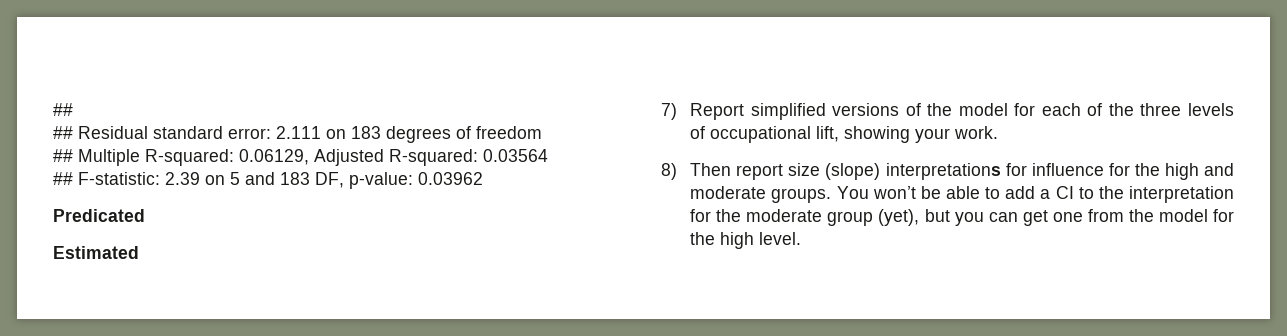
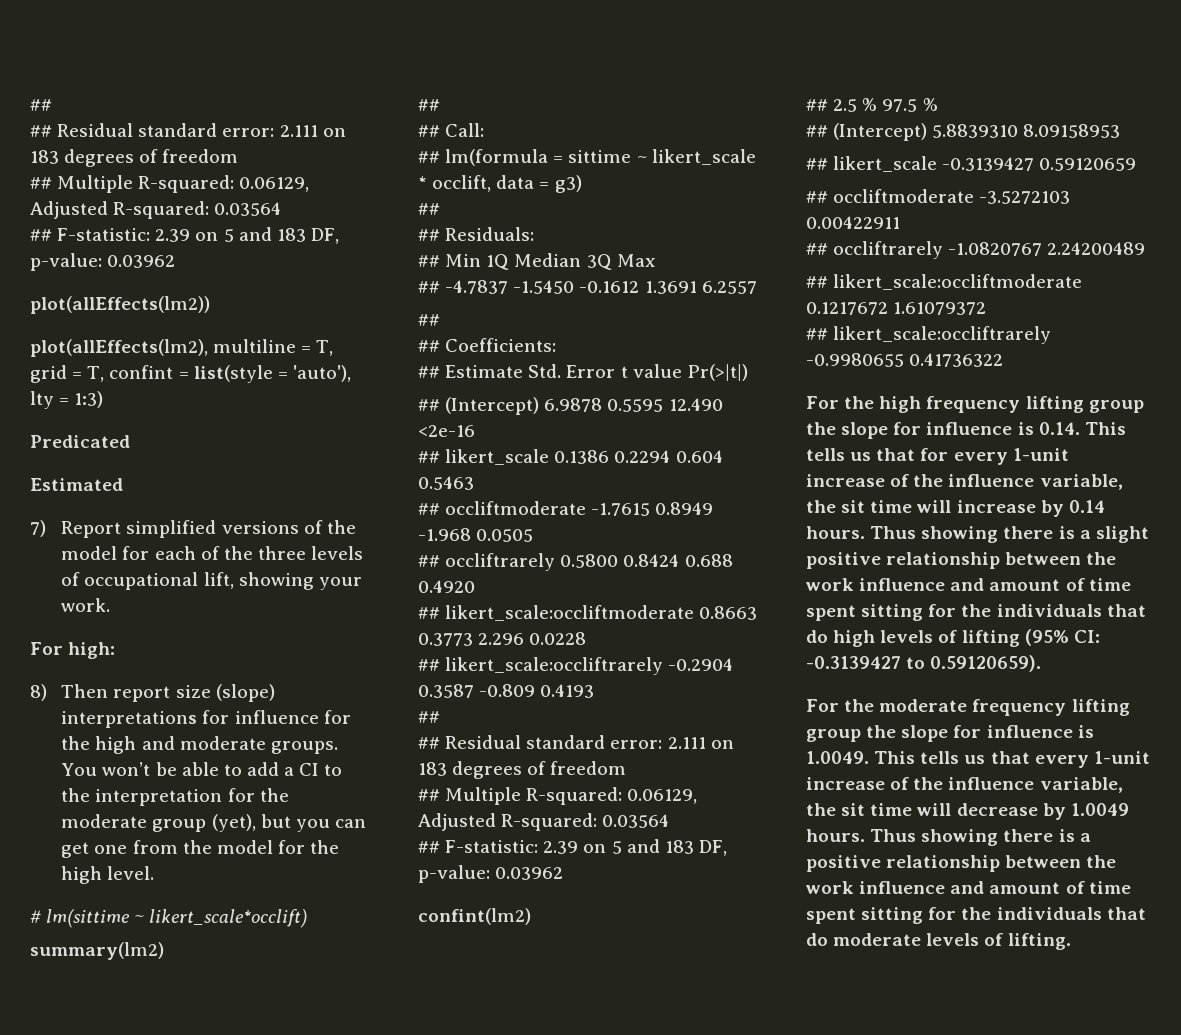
(483, 178) none -> [30,296,210,314] [30,339,334,357] [30,365,351,383] [30,391,104,409] // plot(allEffects(lm2)) // plot(allEffects(lm2), multiline = T, grid = T, confint = list(style = 'auto'), lty = 1:3)
(999, 132) none -> [30,642,116,659] // For high:
(802, 238) none -> [30,909,308,928] [30,942,164,960] [418,99,440,111] [418,123,485,137] [418,149,756,166] [418,175,582,193] [418,203,440,215] [418,227,535,241] [418,253,656,270] [418,280,757,294] [418,314,440,326] [418,338,557,352] [418,364,748,381] [418,397,723,415] [418,425,475,437] [418,449,723,465] [418,476,474,490] [418,501,714,516] [418,528,534,542] [418,553,733,571] [418,580,475,593] [418,605,758,621] [418,632,587,646] [418,657,734,675] [418,684,595,698] [418,711,440,723] [418,735,734,749] [418,761,627,779] [418,787,698,805] [418,813,670,831] [418,839,727,856] [418,865,564,883] [418,908,531,925] [806,98,938,112] [806,123,1121,141] [806,156,1137,172] [806,189,1071,204] [806,216,900,229] [806,241,1146,259] [806,274,1083,290] [806,302,987,315] [806,326,1052,344] [806,353,1004,367] [806,396,1144,413] [806,422,1126,439] [806,448,1069,465] [806,474,1123,490] [806,500,1105,517] [806,526,1149,543] [806,552,1117,569] [806,578,1131,591] [806,604,1146,621] [806,629,1100,647] [806,655,1042,672] [806,699,1130,716] [806,725,1094,742] [806,751,1150,768] [806,777,1123,793] [806,803,1129,820] [806,829,1091,846] [806,855,1117,872] [806,881,1131,894] [806,907,1146,924] [806,933,1071,950] // # lm(sittime ~ likert_scale*occlift) // summary(lm2) // ## // ## Call: // ## lm(formula = sittime ~ likert_scale * occlift, data = g3) // ## // ## Residuals: // ## Min 1Q Median 3Q Max // ## -4.7837 -1.5450 -0.1612 1.3691 6.2557 // ## // ## Coefficients: // ## Estimate Std. Error t value Pr(>|t|) // ## (Intercept) 6.9878 0.5595 12.490 <2e-16 // ## likert_scale 0.1386 0.2294 0.604 0.5463 // ## occliftmoderate -1.7615 0.8949 -1.968 0.0505 // ## occliftrarely 0.5800 0.8424 0.688 0.4920 // ## likert_scale:occliftmoderate 0.8663 0.3773 2.296 0.0228 // ## likert_scale:occliftrarely -0.2904 0.3587 -0.809 0.4193 // ## // ## Residual standard error: 2.111 on 183 degrees of freedom // ## Multiple R-squared: 0.06129, Adjusted R-squared: 0.03564 // ## F-statistic: 2.39 on 5 and 183 DF, p-value: 0.03962 // confint(lm2) // ## 2.5 % 97.5 % // ## (Intercept) 5.8839310 8.09158953 // ## likert_scale -0.3139427 0.59120659 // ## occliftmoderate -3.5272103 0.00422911 // ## occliftrarely -1.0820767 2.24200489 // ## likert_scale:occliftmoderate 0.1217672 1.61079372 // ## likert_scale:occliftrarely -0.9980655 0.41736322 // For the high frequency lifting group the slope for influence is 0.14. This tells us that for every 1-unit increase of the influence variable, the sit time will increase by 0.14 hours. Thus showing there is a slight positive relationship between the work influence and amount of time spent sitting for the individuals that do high levels of lifting (95% CI: -0.3139427 to 0.59120659). // For the moderate frequency lifting group the slope for influence is 1.0049. This tells us that every 1-unit increase of the influence variable, the sit time will decrease by 1.0049 hours. Thus showing there is a positive relationship between the work influence and amount of time spent sitting for the individuals that do moderate levels of lifting.

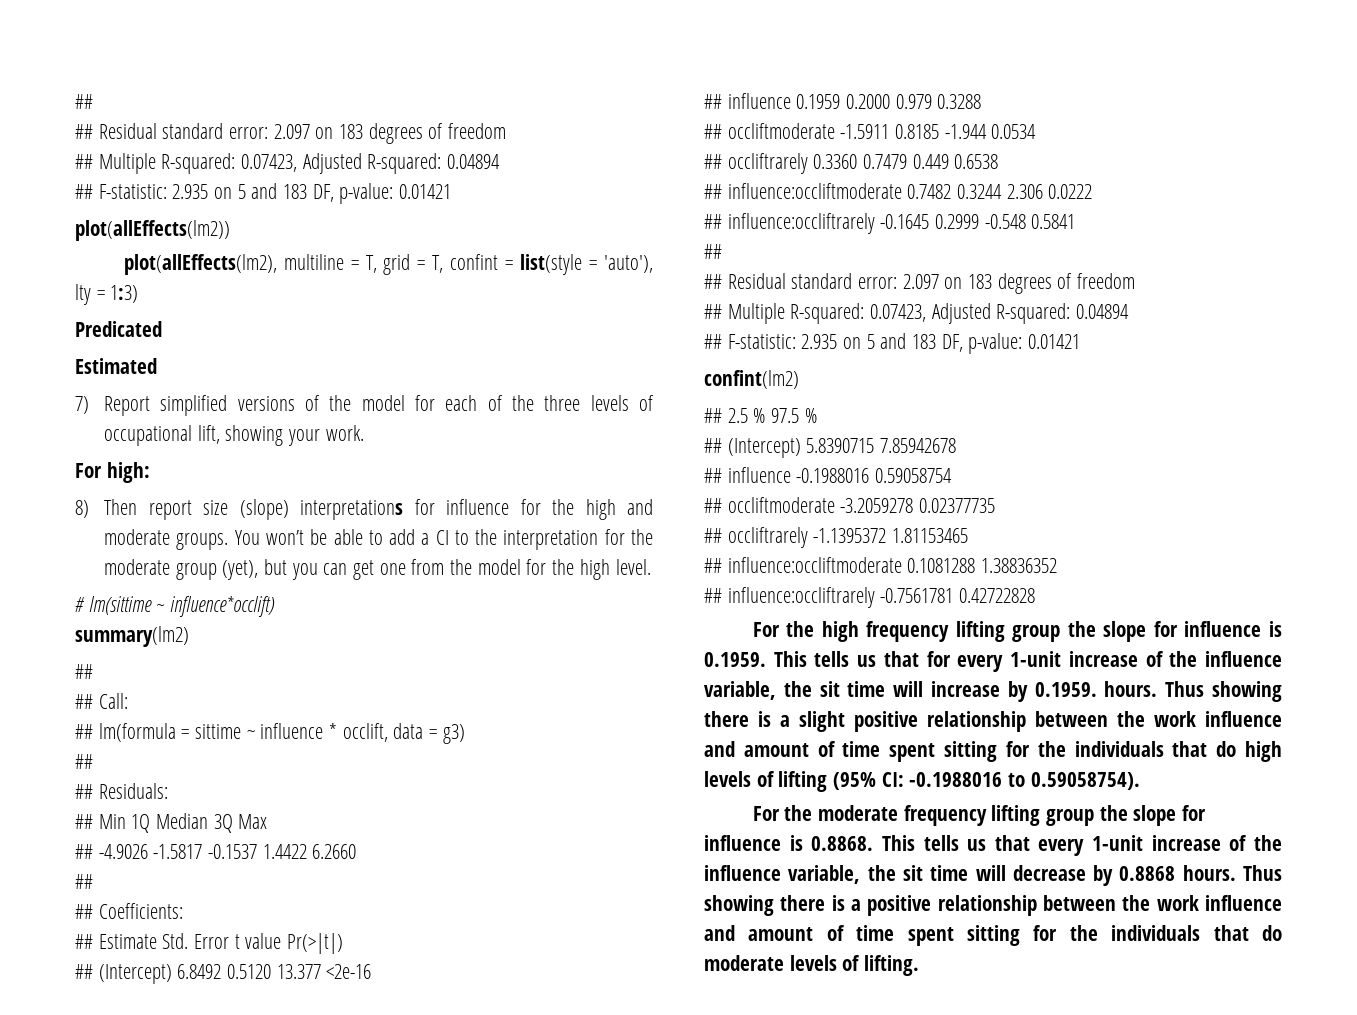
[30,99,52,111] [30,123,346,137] [30,149,239,167] [30,175,310,193] [30,201,282,219] [30,227,339,244] [30,253,176,271] ## // ## Residual standard error: 2.111 on 183 degrees of freedom // ## Multiple R-squared: 0.06129, Adjusted R-squared: 0.03564 // ## F-statistic: 2.39 on 5 and 183 DF, p-value: 0.03962 -> [75,94,93,109] [75,123,507,144] [75,153,501,174] [75,183,452,204] ## // ## Residual standard error: 2.097 on 183 degrees of freedom // ## Multiple R-squared: 0.07423, Adjusted R-squared: 0.04894 // ## F-statistic: 2.935 on 5 and 183 DF, p-value: 0.01421
[149,909,308,928] likert_scale*occlift) -> [170,596,276,617] influence*occlift)
[651,149,756,165] likert_scale -> [260,723,324,739] influence
[445,280,757,294] -4.7837 -1.5450 -0.1612 1.3691 6.2557 -> [98,844,357,859] -4.9026 -1.5817 -0.1537 1.4422 6.2660
[544,398,723,412] 6.9878 0.5595 12.490 -> [177,964,321,979] 6.8492 0.5120 13.377
[445,449,723,465] [418,476,474,490] [418,501,714,516] [418,528,534,542] [418,553,733,571] [418,580,475,593] [418,605,758,621] [418,632,587,646] [418,657,734,675] [418,684,595,698] [418,711,440,723] [418,735,734,749] [418,761,627,779] [418,787,698,805] [418,813,670,831] [418,839,727,856] [418,865,564,883] likert_scale 0.1386 0.2294 0.604 0.5463 // ## occliftmoderate -1.7615 0.8949 -1.968 0.0505 // ## occliftrarely 0.5800 0.8424 0.688 0.4920 // ## likert_scale:occliftmoderate 0.8663 0.3773 2.296 0.0228 // ## likert_scale:occliftrarely -0.2904 0.3587 -0.809 0.4193 // ## // ## Residual standard error: 2.111 on 183 degrees of freedom // ## Multiple R-squared: 0.06129, Adjusted R-squared: 0.03564 // ## F-statistic: 2.39 on 5 and 183 DF, p-value: 0.03962 -> [727,93,982,109] [704,123,1037,139] [704,153,999,174] [704,183,1093,199] [704,213,1076,234] [704,244,722,259] [704,273,1136,294] [704,303,1130,324] [704,333,1081,354] influence 0.1959 0.2000 0.979 0.3288 // ## occliftmoderate -1.5911 0.8185 -1.944 0.0534 // ## occliftrarely 0.3360 0.7479 0.449 0.6538 // ## influence:occliftmoderate 0.7482 0.3244 2.306 0.0222 // ## influence:occliftrarely -0.1645 0.2999 -0.548 0.5841 // ## // ## Residual standard error: 2.097 on 183 degrees of freedom // ## Multiple R-squared: 0.07423, Adjusted R-squared: 0.04894 // ## F-statistic: 2.935 on 5 and 183 DF, p-value: 0.01421
[932,124,1121,138] [806,156,1137,172] [806,189,1071,204] [806,216,900,229] [806,241,1146,259] [806,274,1083,290] [806,302,987,315] [806,326,1052,344] [806,353,1004,367] 5.8839310 8.09158953 // ## likert_scale -0.3139427 0.59120659 // ## occliftmoderate -3.5272103 0.00422911 // ## occliftrarely -1.0820767 2.24200489 // ## likert_scale:occliftmoderate 0.1217672 1.61079372 // ## likert_scale:occliftrarely -0.9980655 0.41736322 -> [806,438,957,453] [704,467,953,483] [704,497,996,513] [704,527,969,548] [704,557,1058,573] [704,587,1036,608] 5.8390715 7.85942678 // ## influence -0.1988016 0.59058754 // ## occliftmoderate -3.2059278 0.02377735 // ## occliftrarely -1.1395372 1.81153465 // ## influence:occliftmoderate 0.1081288 1.38836352 // ## influence:occliftrarely -0.7561781 0.42722828
[1038,422,1080,435] 0.14. -> [704,652,766,667] 0.1959.
[1068,500,1105,513] 0.14 -> [1034,682,1097,697] 0.1959.
[806,655,1042,672] -0.3139427 to 0.59120659). -> [909,772,1140,790] -0.1988016 to 0.59058754).
[806,751,869,764] 1.0049. -> [811,836,874,851] 0.8868.
[1070,803,1129,816] 1.0049 -> [1119,866,1176,881] 0.8868

